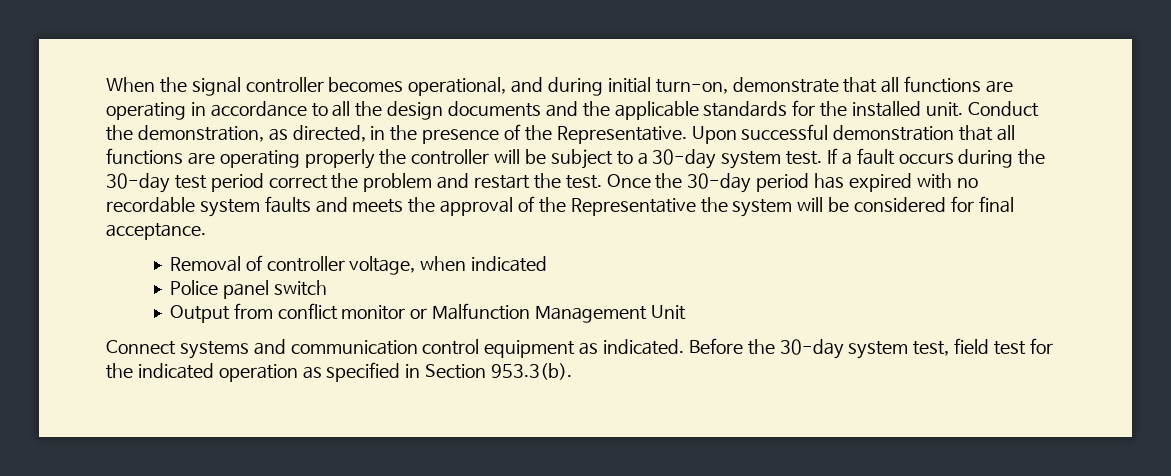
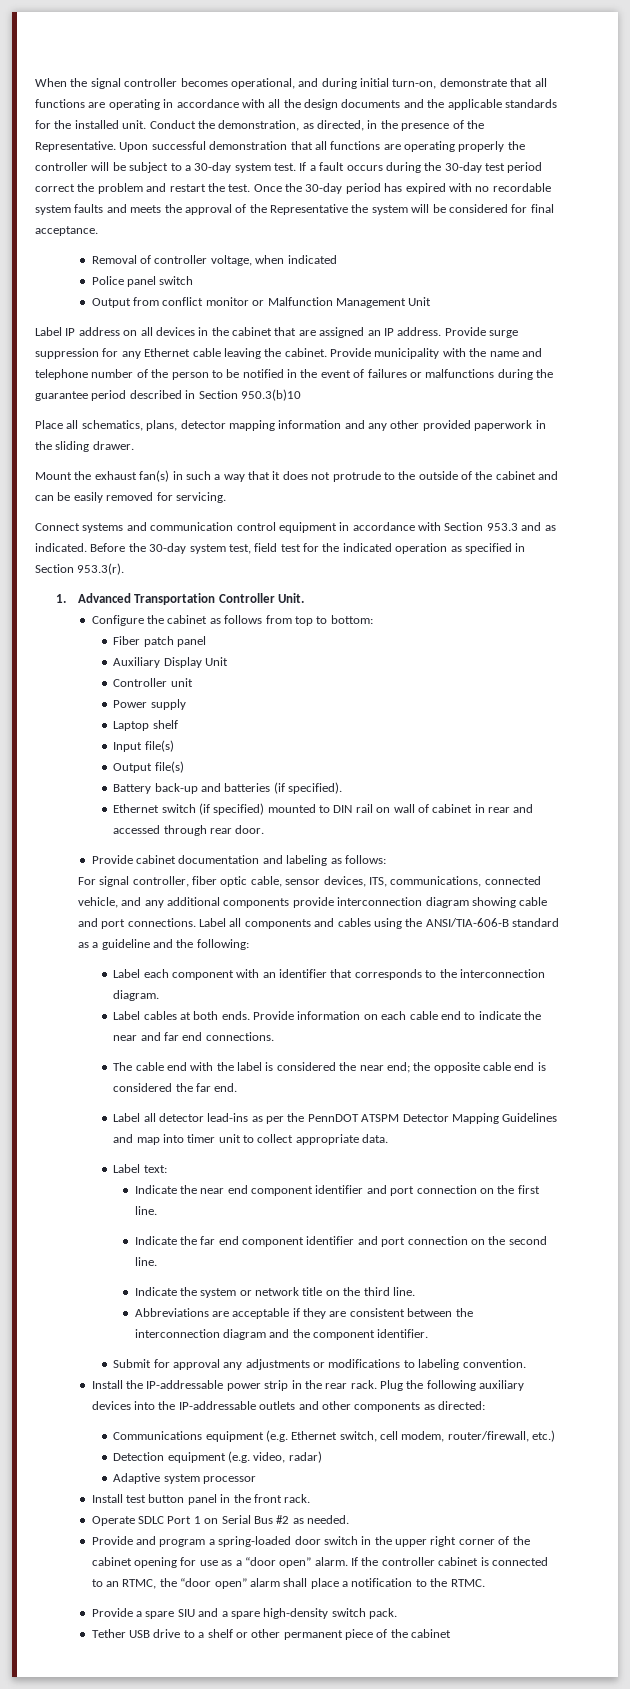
[311,103,328,117] to -> [241,99,265,108] with
(686, 312) none -> [35,327,518,338] [35,348,542,359] [35,369,553,380] [35,389,301,401] [35,420,546,431] [35,441,134,452] [35,470,559,482] [35,492,226,503] // Label IP address on all devices in the cabinet that are assigned an IP address. Provide surge suppression for any Ethernet cable leaving the cabinet. Provide municipality with the name and telephone number of the person to be notified in the event of failures or malfunctions during the guarantee period described in Section 950.3(b)10 // Place all schematics, plans, detector mapping information and any other provided paperwork in the sliding drawer. // Mount the exhaust fan(s) in such a way that it does not protrude to the outside of the cabinet and can be easily removed for servicing.
(576, 349) none -> [339,522,542,531] in accordance with Section 953.3 and
[491,363,573,380] 953.3(b). -> [77,563,125,575] [56,593,305,605] [91,615,373,626] [113,636,206,647] [113,657,228,668] [113,678,193,687] [113,699,186,710] [113,720,178,731] [113,740,174,752] [113,761,184,773] [113,782,343,794] [113,803,534,815] [113,825,265,836] [91,855,386,866] [77,876,541,887] [77,897,548,908] [77,918,560,929] [77,939,249,950] [113,969,545,980] [113,990,160,1001] [113,1011,542,1020] [113,1032,274,1041] [113,1062,546,1073] [113,1083,238,1092] [113,1113,558,1124] [113,1134,389,1145] [113,1164,167,1173] [134,1185,540,1196] [134,1206,157,1215] [134,1236,547,1247] [134,1257,157,1266] [134,1287,415,1298] [134,1308,473,1319] [134,1329,429,1340] [113,1359,526,1370] [91,1380,525,1391] [91,1401,486,1412] [113,1430,556,1442] [113,1451,322,1463] [113,1473,256,1484] [91,1494,311,1505] [91,1515,350,1526] [91,1536,530,1547] [91,1557,548,1568] [91,1578,485,1589] [91,1608,398,1619] [91,1629,452,1640] 953.3(r). // 1. Advanced Transportation Controller Unit. // Configure the cabinet as follows from top to bottom: // Fiber patch panel // Auxiliary Display Unit // Controller unit // Power supply // Laptop shelf // Input file(s) // Output file(s) // Battery back-up and batteries (if specified). // Ethernet switch (if specified) mounted to DIN rail on wall of cabinet in rear and accessed through rear door. // Provide cabinet documentation and labeling as follows: // For signal controller, fiber optic cable, sensor devices, ITS, communications, connected vehicle, and any additional components provide interconnection diagram showing cable and port connections. Label all components and cables using the ANSI/TIA-606-B standard as a guideline and the following: // Label each component with an identifier that corresponds to the interconnection diagram. // Label cables at both ends. Provide information on each cable end to indicate the near and far end connections. // The cable end with the label is considered the near end; the opposite cable end is considered the far end. // Label all detector lead-ins as per the PennDOT ATSPM Detector Mapping Guidelines and map into timer unit to collect appropriate data. // Label text: // Indicate the near end component identifier and port connection on the first line. // Indicate the far end component identifier and port connection on the second line. // Indicate the system or network title on the third line. // Abbreviations are acceptable if they are consistent between the interconnection diagram and the component identifier. // Submit for approval any adjustments or modifications to labeling convention. // Install the IP-addressable power strip in the rear rack. Plug the following auxiliary devices into the IP-addressable outlets and other components as directed: // Communications equipment (e.g. Ethernet switch, cell modem, router/firewall, etc.) // Detection equipment (e.g. video, radar) // Adaptive system processor // Install test button panel in the front rack. // Operate SDLC Port 1 on Serial Bus #2 as needed. // Provide and program a spring-loaded door switch in the upper right corner of the cabinet opening for use as a “door open” alarm. If the controller cabinet is connected to an RTMC, the “door open” alarm shall place a notification to the RTMC. // Provide a spare SIU and a spare high-density switch pack. // Tether USB drive to a shelf or other permanent piece of the cabinet

